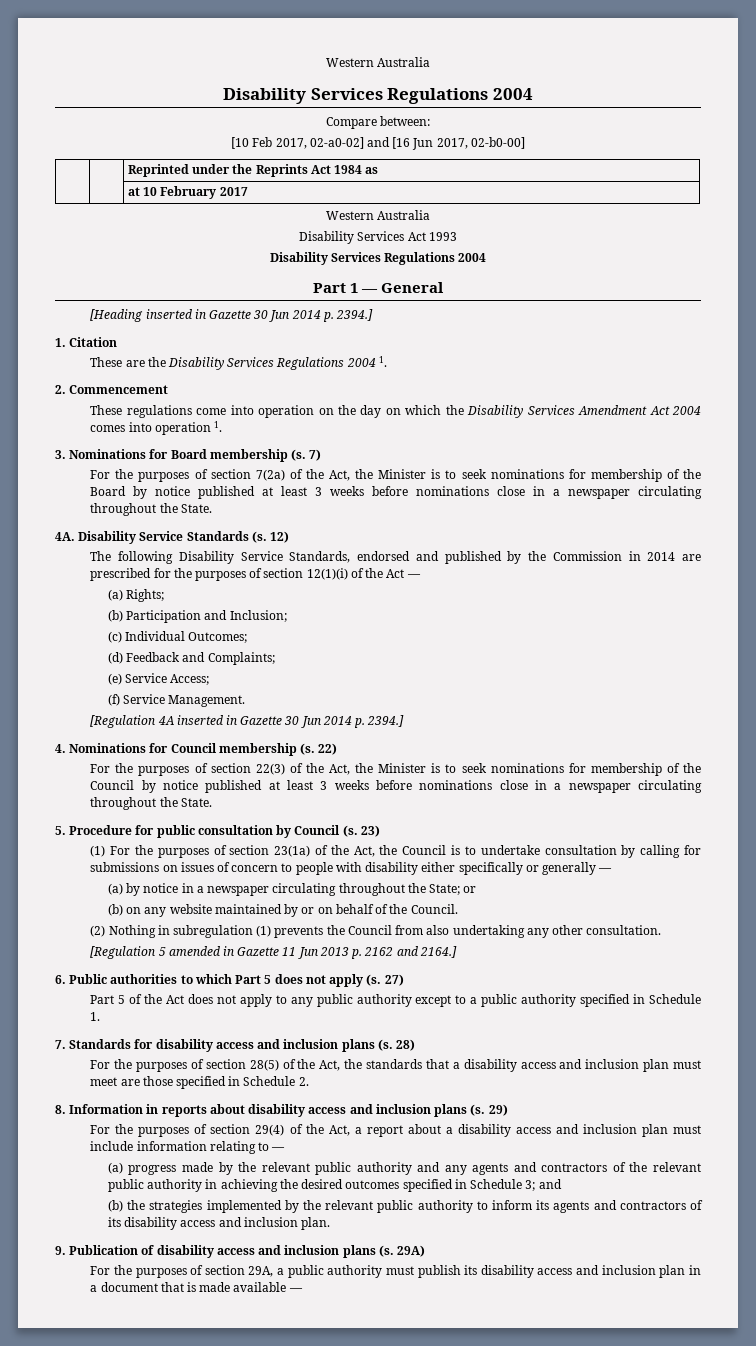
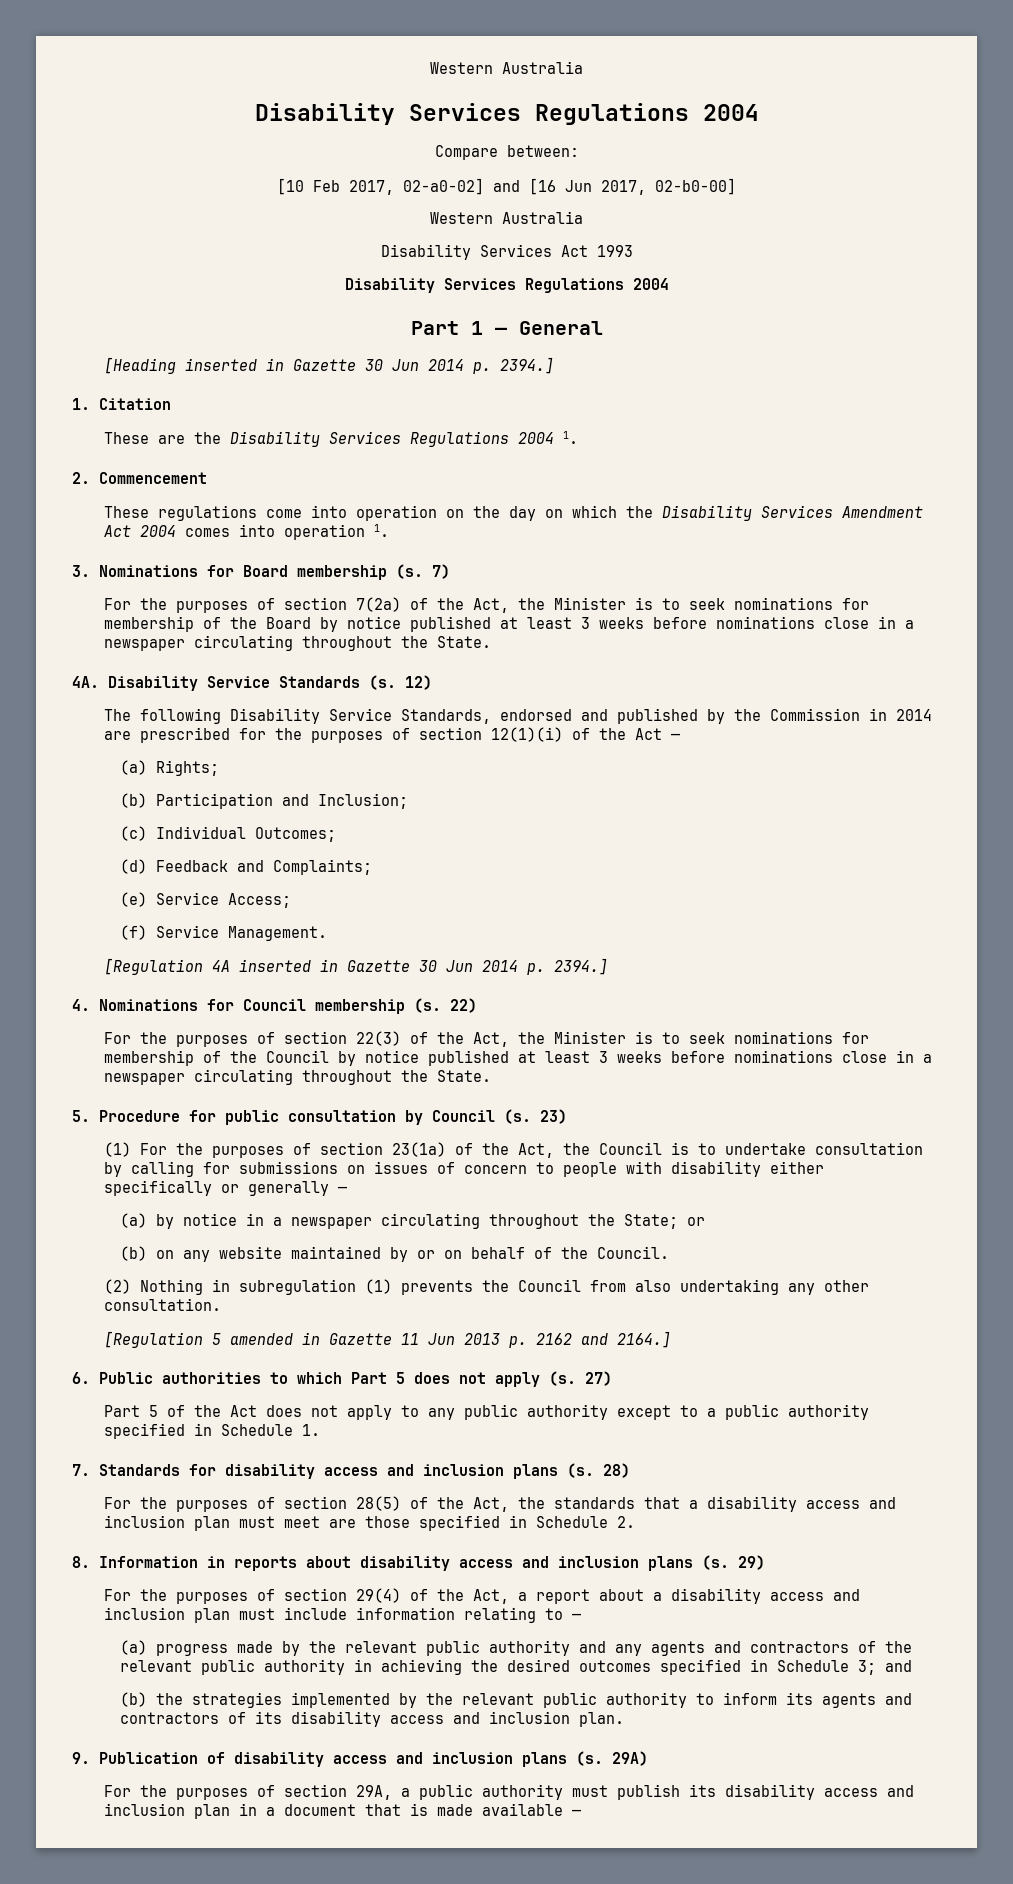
[127,164,379,177] [127,186,248,199] // | | Reprinted under the Reprints Act 1984 as // | | at 10 February 2017 -> (736, 186) none

